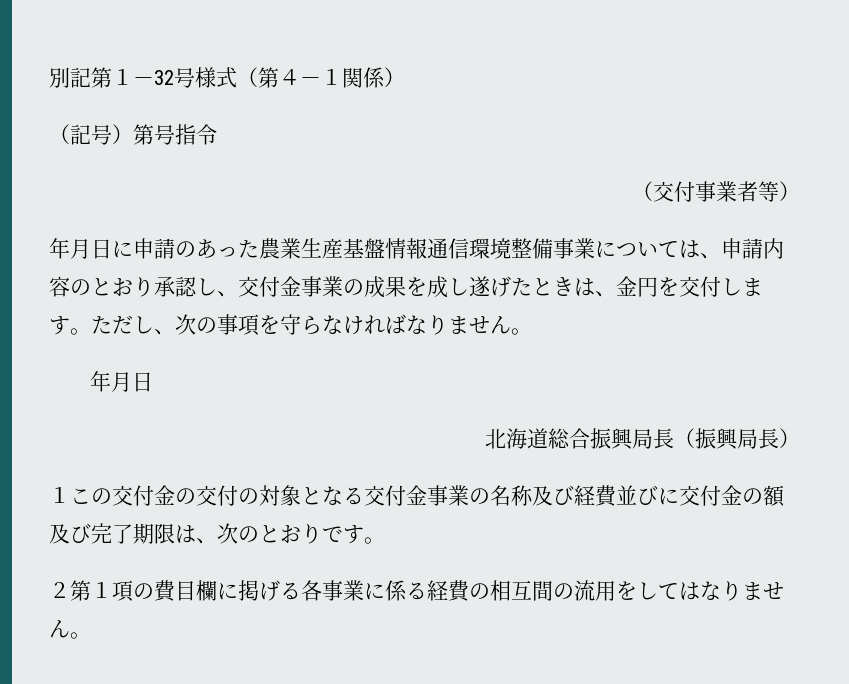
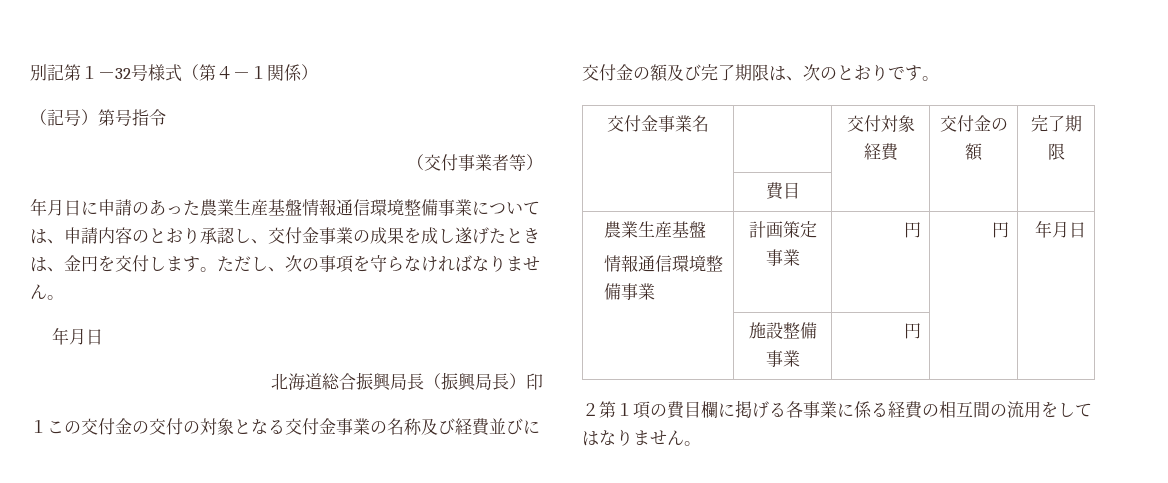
(800, 438) none -> [526,373,543,390] 印
(385, 540) none -> [607,115,709,132] [846,115,915,132] [863,143,899,161] [939,115,1008,132] [965,143,983,161] [1030,115,1082,132] [1047,143,1065,160] [765,182,800,200] [604,221,707,238] [604,255,724,272] [604,283,656,300] [748,221,817,238] [765,249,800,266] [904,222,922,238] [992,222,1010,238] [1035,220,1087,238] [748,322,817,339] [765,350,800,367] [904,323,922,339] // 交付金事業名 | | 交付対象経費 | 交付金の額 | 完了期限 // | 費目 | | | // 農業生産基盤 // 情報通信環境整備事業 | 計画策定事業 | 円 | 円 | 年月日 // | 施設整備事業 | 円 | |

